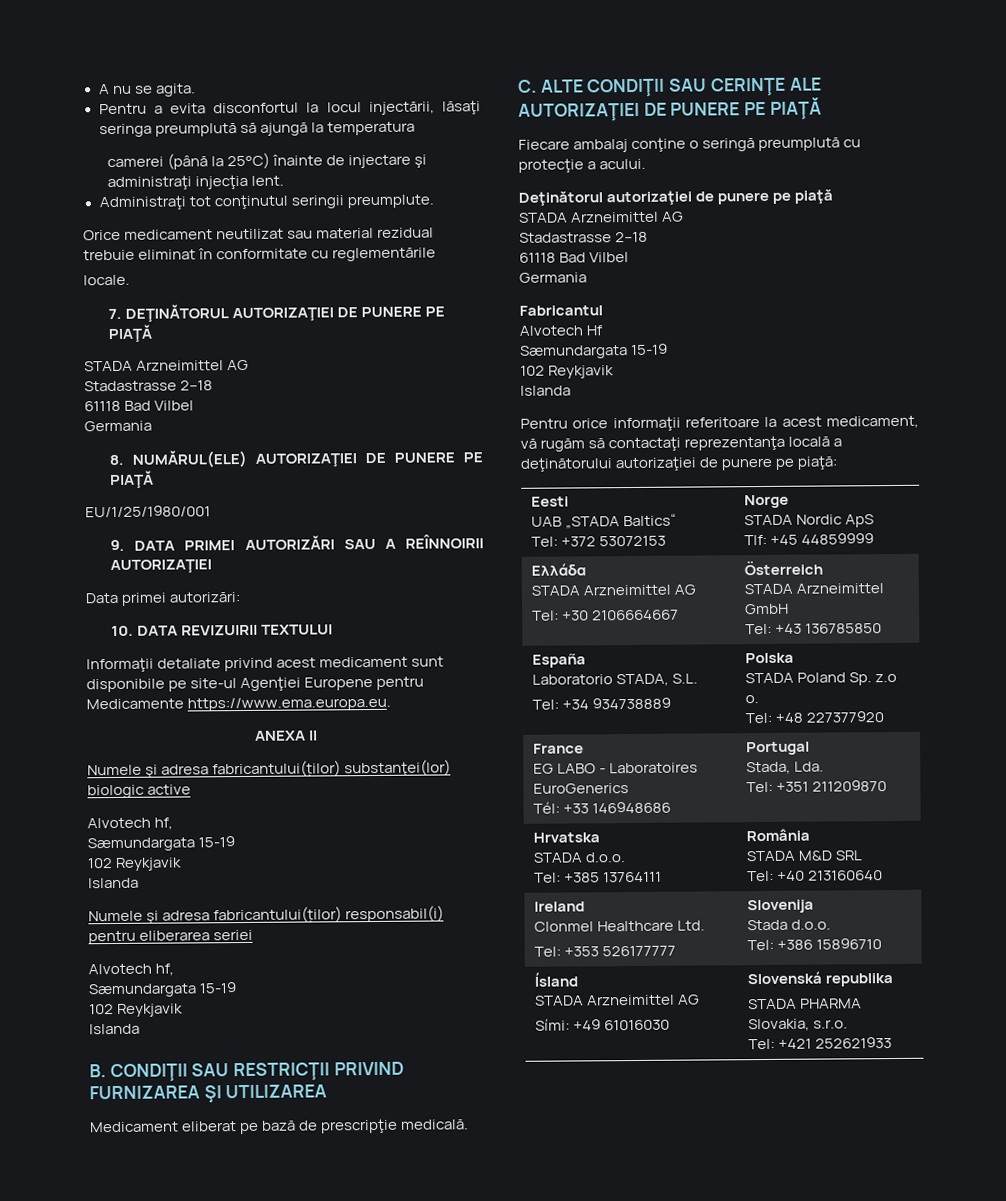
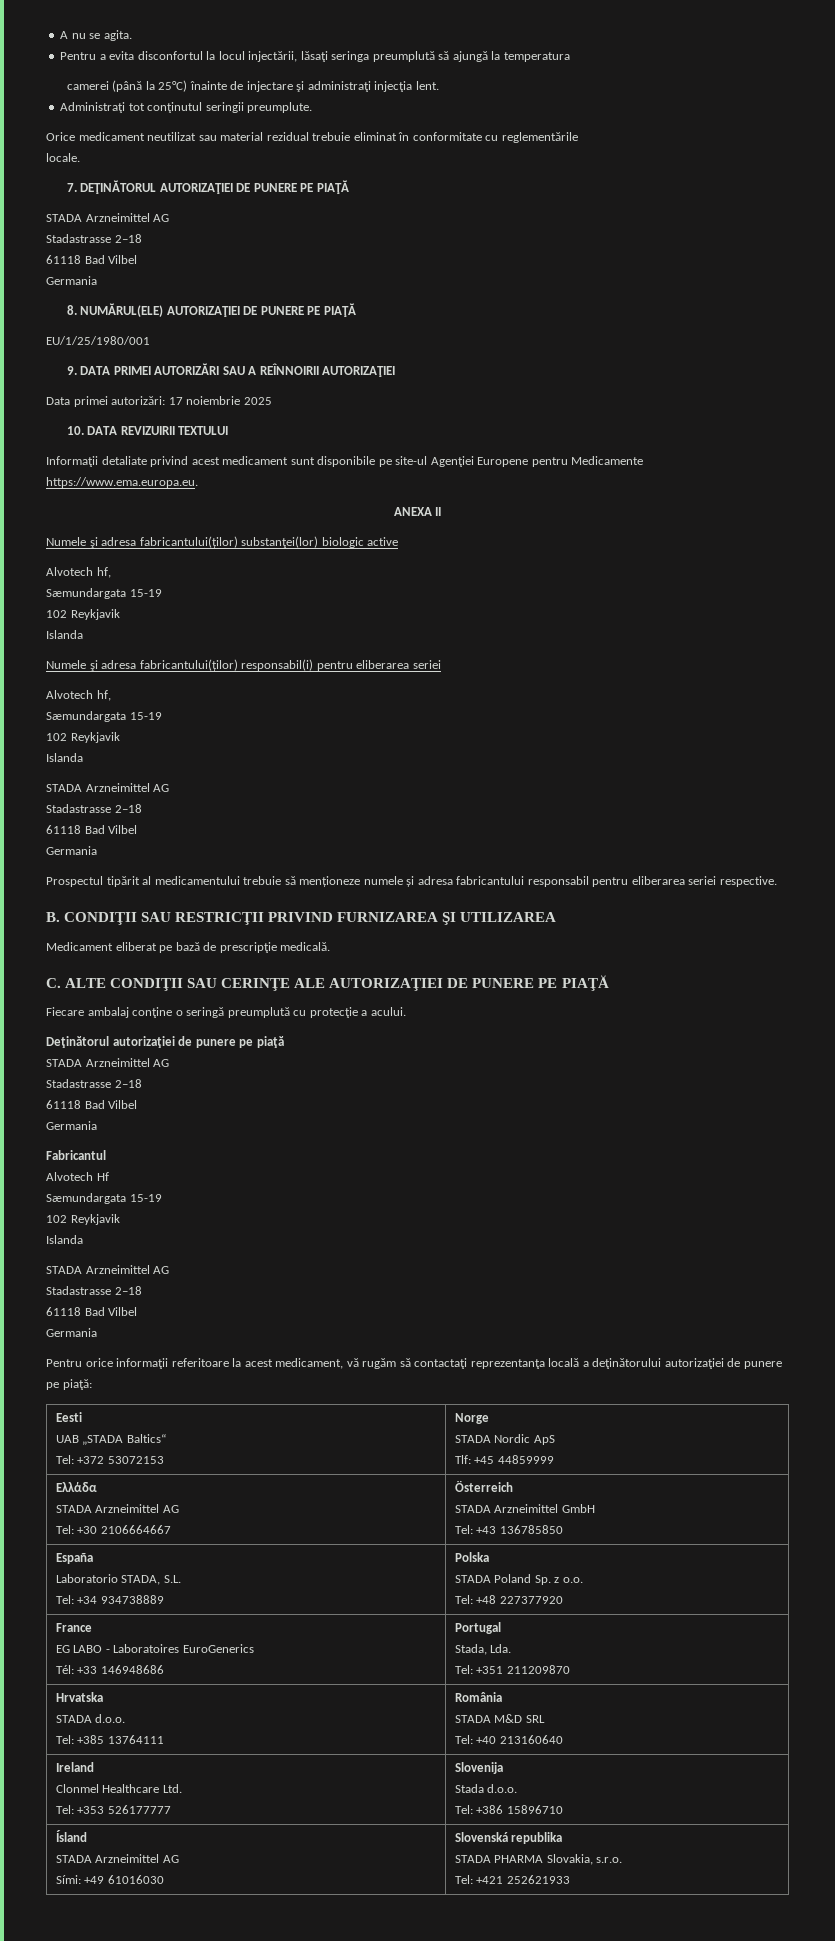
(242, 597) none -> [168,396,272,405] 17 noiembrie 2025
(140, 1029) none -> [46,783,170,792] [46,804,142,813] [46,825,138,834] [46,846,97,855] [46,876,777,887] // STADA Arzneimittel AG // Stadastrasse 2–18 // 61118 Bad Vilbel // Germania // Prospectul tipărit al medicamentului trebuie să menționeze numele și adresa fabricantului responsabil pentru eliberarea seriei respective.
(571, 390) none -> [46,1265,170,1274] [46,1286,142,1295] [46,1307,138,1316] [46,1328,97,1337] // STADA Arzneimittel AG // Stadastrasse 2–18 // 61118 Bad Vilbel // Germania
[875,673,898,683] [745,695,760,704] z.o o. -> [554,1577,583,1583] z o.o.

